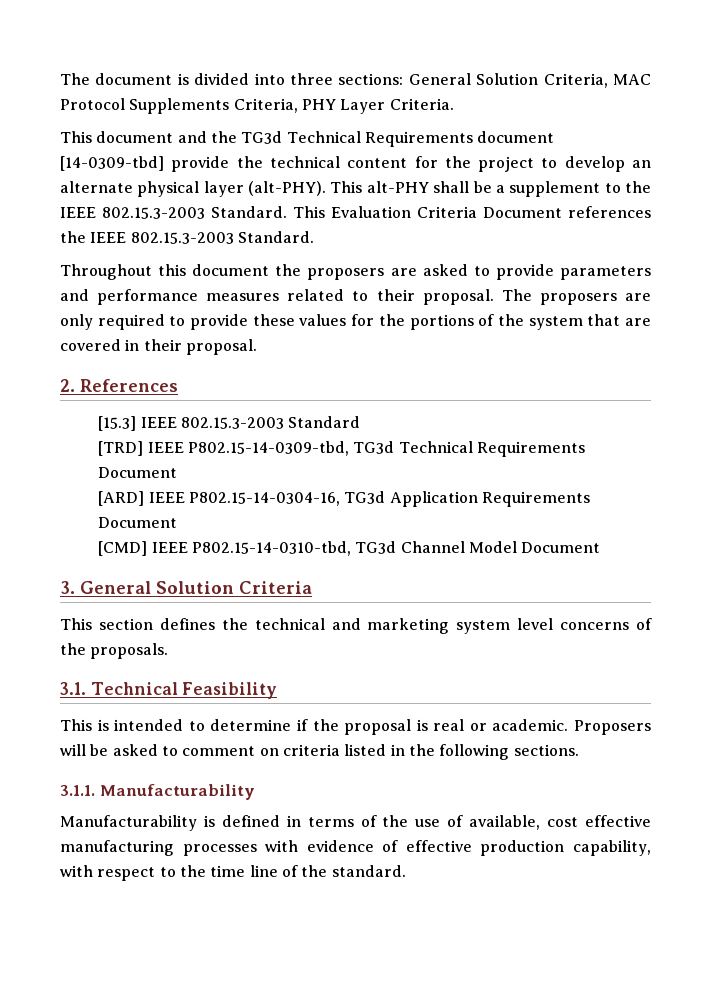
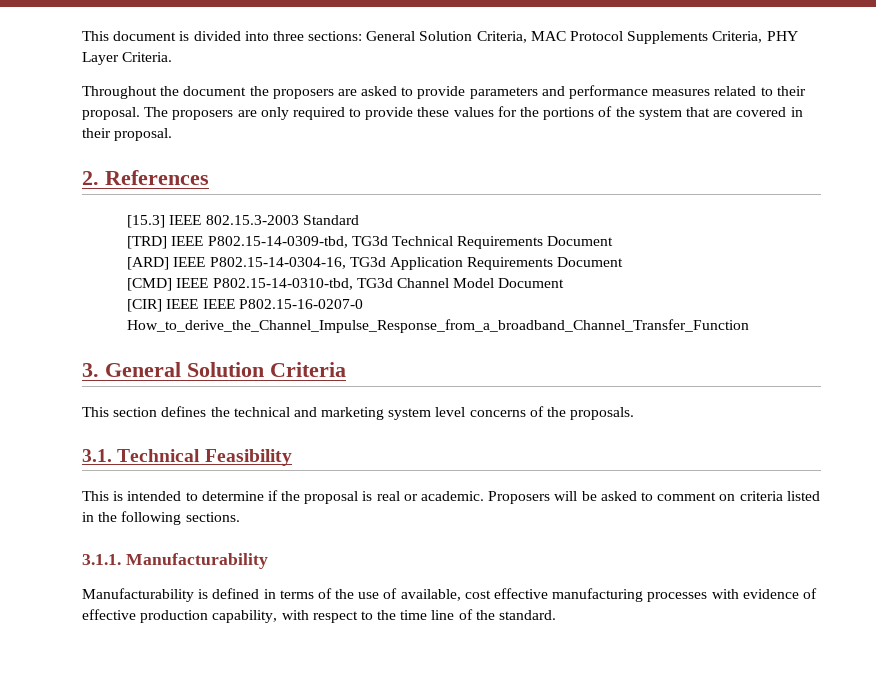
[60,73,90,85] The -> [82,31,109,41] This
[60,131,555,147] [60,156,651,172] [60,181,652,197] [60,206,651,219] [60,231,314,244] [60,264,187,280] This document and the TG3d Technical Requirements document [14-0309-tbd] provide the technical content for the project to develop an alternate physical layer (alt-PHY). This alt-PHY shall be a supplement to the IEEE 802.15.3-2003 Standard. This Evaluation Criteria Document references the IEEE 802.15.3-2003 Standard. // Throughout this -> [82,86,180,99] Throughout the
(601, 547) none -> [127,299,363,312] [127,319,750,333] // [CIR] IEEE IEEE P802.15-16-0207-0 How_to_derive_the_Channel_Impulse_Response_from_a_broadband_Channel_Transfer_Function

